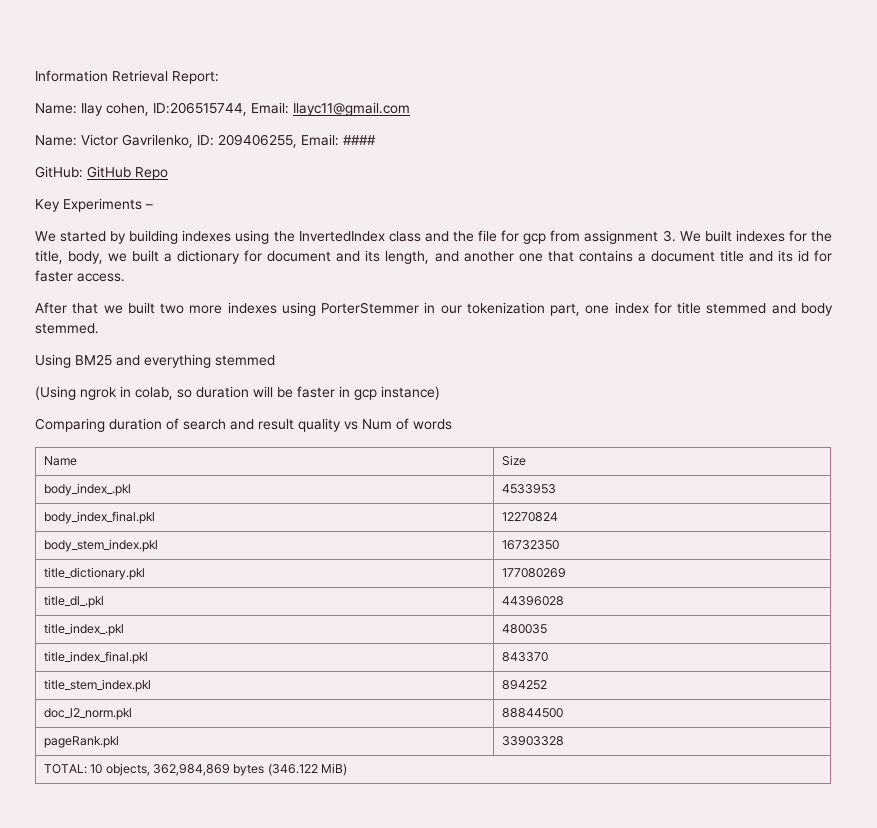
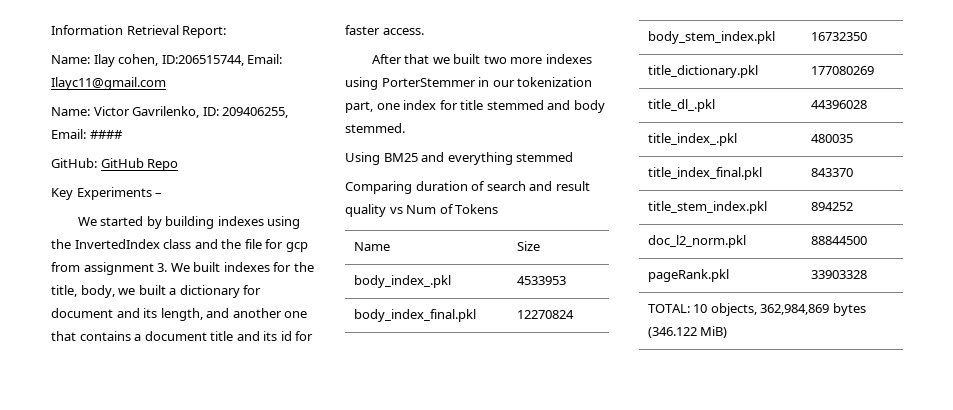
[35,386,440,400] // (Using ngrok in colab, so duration will be faster in gcp instance) -> (574, 157) none
[413,419,452,430] words -> [455,204,499,214] Tokens

